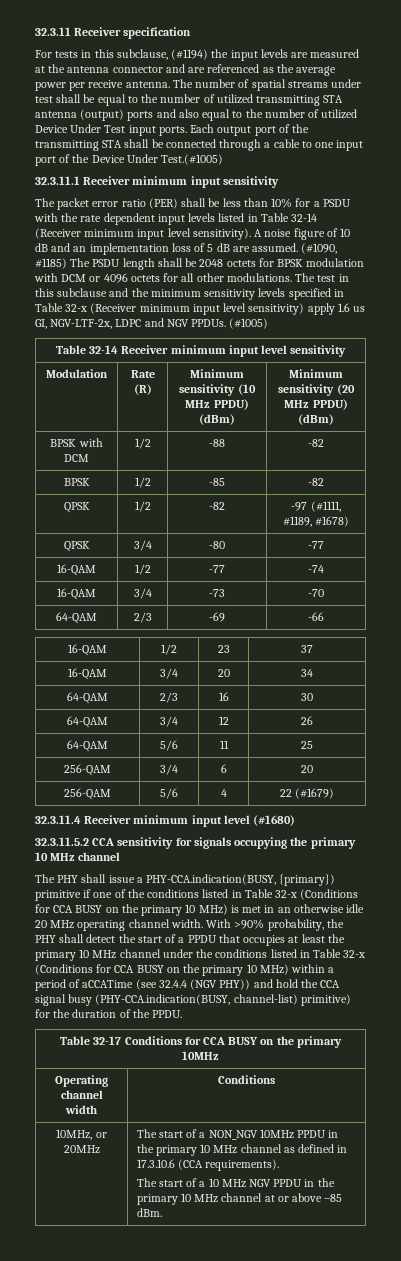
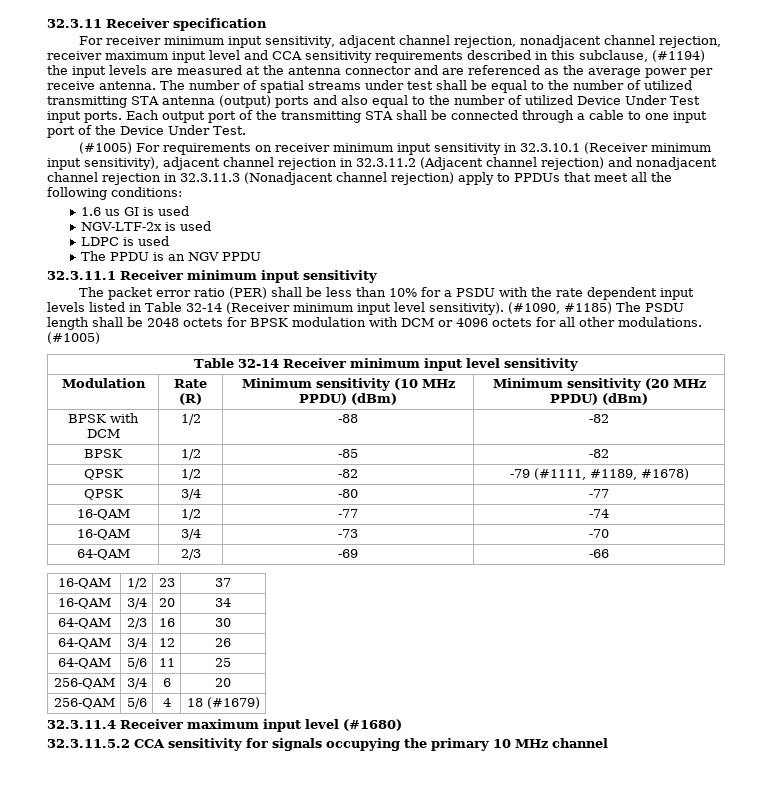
[55,51,79,58] tests -> [105,35,721,48] [47,50,531,63] receiver minimum input sensitivity, adjacent channel rejection, nonadjacent channel rejection, receiver maximum input level and CCA sensitivity requirements described
[161,154,224,165] Test.(#1005) -> [213,126,246,135] [78,142,711,155] [47,157,717,170] [47,172,672,185] [47,187,182,200] [81,206,190,216] [81,221,212,231] [81,236,170,246] [81,251,262,261] Test. // (#1005) For requirements on receiver minimum input sensitivity in 32.3.10.1 (Receiver minimum input sensitivity), adjacent channel rejection in 32.3.11.2 (Adjacent channel rejection) and nonadjacent channel rejection in 32.3.11.3 (Nonadjacent channel rejection) apply to PPDUs that meet all the following conditions: // 1.6 us GI is used // NGV-LTF-2x is used // LDPC is used // The PPDU is an NGV PPDU
[254,228,351,240] [35,243,299,255] A noise figure of 10 dB and an implementation loss of 5 dB are assumed. -> (504, 308) none
[295,273,349,282] [35,288,344,300] [35,303,366,315] [35,318,227,329] The test in this subclause and the minimum sensitivity levels specified in Table 32-x (Receiver minimum input level sensitivity) apply 1.6 us GI, NGV-LTF-2x, LDPC and NGV PPDUs. -> (702, 322) none
[291,502,308,511] -97 -> [509,469,530,478] -79
[279,789,292,797] 22 -> [186,698,203,707] 18
[133,815,189,824] minimum -> [187,719,259,729] maximum
[35,874,336,886] [35,889,359,901] [35,904,365,916] [35,919,344,931] [35,934,345,946] [35,949,366,961] [35,964,335,976] [35,979,341,991] [35,994,351,1006] [35,1009,183,1018] [60,1036,342,1048] [182,1051,219,1060] [55,1075,108,1087] [60,1090,103,1099] [65,1105,97,1114] [218,1075,275,1084] [56,1129,107,1140] [63,1145,100,1154] [136,1129,339,1140] [136,1144,348,1156] [136,1159,280,1171] [136,1178,335,1188] [136,1193,343,1205] [136,1208,162,1217] // The PHY shall issue a PHY-CCA.indication(BUSY, {primary}) primitive if one of the conditions listed in Table 32-x (Conditions for CCA BUSY on the primary 10 MHz) is met in an otherwise idle 20 MHz operating channel width. With >90% probability, the PHY shall detect the start of a PPDU that occupies at least the primary 10 MHz channel under the conditions listed in Table 32-x (Conditions for CCA BUSY on the primary 10 MHz) within a period of aCCATime (see 32.4.4 (NGV PHY)) and hold the CCA signal busy (PHY-CCA.indication(BUSY, channel-list) primitive) for the duration of the PPDU. // Table 32-17 Conditions for CCA BUSY on the primary 10MHz // Operating channel width | Conditions // 10MHz, or 20MHz | The start of a NON_NGV 10MHz PPDU in the primary 10 MHz channel as defined in 17.3.10.6 (CCA requirements). // The start of a 10 MHz NGV PPDU in the primary 10 MHz channel at or above –85 dBm. -> (608, 743) none

